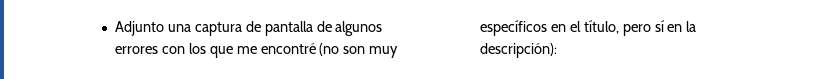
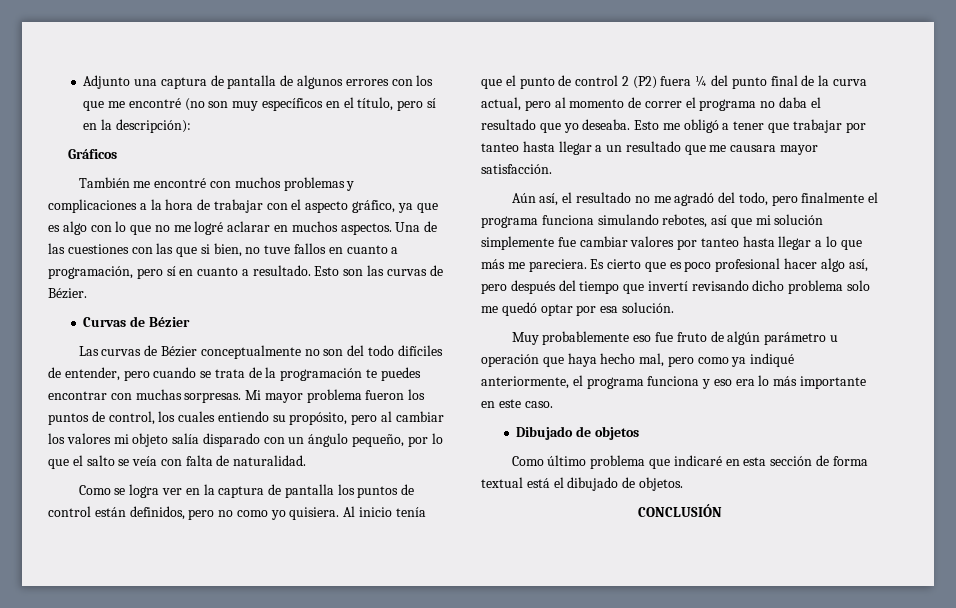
(557, 50) none -> [67,149,117,159] [78,177,355,191] [48,199,438,213] [48,221,438,235] [48,243,399,257] [48,265,443,279] [48,288,87,299] [83,316,190,327] [78,345,443,359] [48,367,421,381] [48,389,426,403] [48,411,444,425] [48,433,443,447] [48,455,307,469] [78,484,415,498] [48,506,426,520] [481,75,867,89] [481,97,821,111] [481,119,866,133] [481,141,819,155] [481,164,552,174] [511,192,879,206] [481,214,824,228] [481,236,862,250] [481,258,868,272] [481,280,871,294] [481,302,674,316] [511,331,838,345] [481,353,795,367] [481,375,867,389] [481,399,553,408] [516,426,639,440] [511,455,868,469] [481,477,683,491] [638,504,722,517] // Gráficos // También me encontré con muchos problemas y complicaciones a la hora de trabajar con el aspecto gráfico, ya que es algo con lo que no me logré aclarar en muchos aspectos. Una de las cuestiones con las que si bien, no tuve fallos en cuanto a programación, pero sí en cuanto a resultado. Esto son las curvas de Bézier. // Curvas de Bézier // Las curvas de Bézier conceptualmente no son del todo difíciles de entender, pero cuando se trata de la programación te puedes encontrar con muchas sorpresas. Mi mayor problema fueron los puntos de control, los cuales entiendo su propósito, pero al cambiar los valores mi objeto salía disparado con un ángulo pequeño, por lo que el salto se veía con falta de naturalidad. // Como se logra ver en la captura de pantalla los puntos de control están definidos, pero no como yo quisiera. Al inicio tenía que el punto de control 2 (P2) fuera ¼ del punto final de la curva actual, pero al momento de correr el programa no daba el resultado que yo deseaba. Esto me obligó a tener que trabajar por tanteo hasta llegar a un resultado que me causara mayor satisfacción. // Aún así, el resultado no me agradó del todo, pero finalmente el programa funciona simulando rebotes, así que mi solución simplemente fue cambiar valores por tanteo hasta llegar a lo que más me pareciera. Es cierto que es poco profesional hacer algo así, pero después del tiempo que invertí revisando dicho problema solo me quedó optar por esa solución. // Muy probablemente eso fue fruto de algún parámetro u operación que haya hecho mal, pero como ya indiqué anteriormente, el programa funciona y eso era lo más importante en este caso. // Dibujado de objetos // Como último problema que indicaré en esta sección de forma textual está el dibujado de objetos. // CONCLUSIÓN

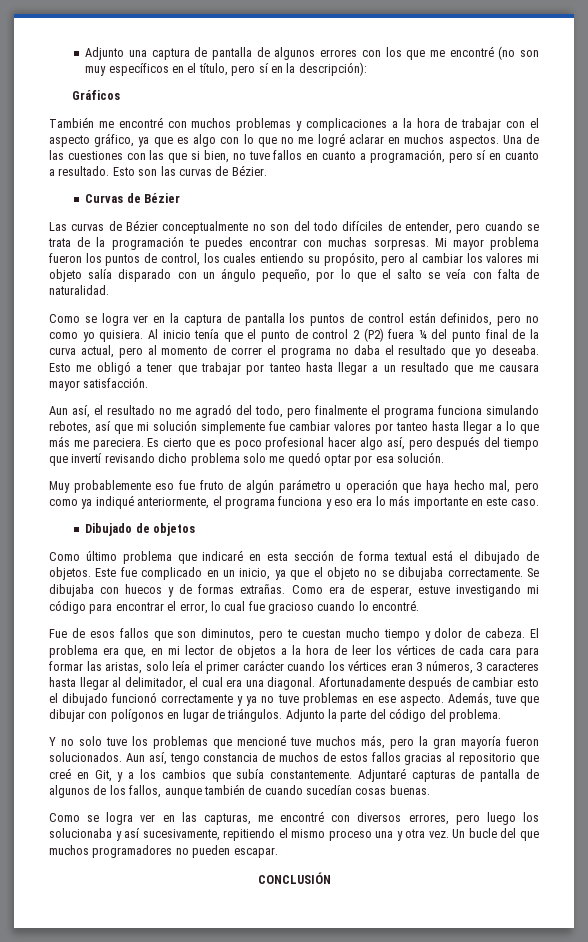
[511,193,536,203] Aún -> [49,406,68,415] Aun
(683, 484) none -> [95,567,539,580] [49,584,540,597] [49,600,420,614] [49,628,539,641] [49,644,539,658] [49,660,540,674] [49,676,540,690] [49,692,539,706] [49,708,501,722] [49,735,539,749] [49,752,540,765] [49,768,539,782] [49,784,430,798] [49,811,540,825] [49,828,540,841] [49,845,278,858] Este fue complicado en un inicio, ya que el objeto no se dibujaba correctamente. Se dibujaba con huecos y de formas extrañas. Como era de esperar, estuve investigando mi código para encontrar el error, lo cual fue gracioso cuando lo encontré. // Fue de esos fallos que son diminutos, pero te cuestan mucho tiempo y dolor de cabeza. El problema era que, en mi lector de objetos a la hora de leer los vértices de cada cara para formar las aristas, solo leía el primer carácter cuando los vértices eran 3 números, 3 caracteres hasta llegar al delimitador, el cual era una diagonal. Afortunadamente después de cambiar esto el dibujado funcionó correctamente y ya no tuve problemas en ese aspecto. Además, tuve que dibujar con polígonos en lugar de triángulos. Adjunto la parte del código del problema. // Y no solo tuve los problemas que mencioné tuve muchos más, pero la gran mayoría fueron solucionados. Aun así, tengo constancia de muchos de estos fallos gracias al repositorio que creé en Git, y a los cambios que subía constantemente. Adjuntaré capturas de pantalla de algunos de los fallos, aunque también de cuando sucedían cosas buenas. // Como se logra ver en las capturas, me encontré con diversos errores, pero luego los solucionaba y así sucesivamente, repitiendo el mismo proceso una y otra vez. Un bucle del que muchos programadores no pueden escapar.

